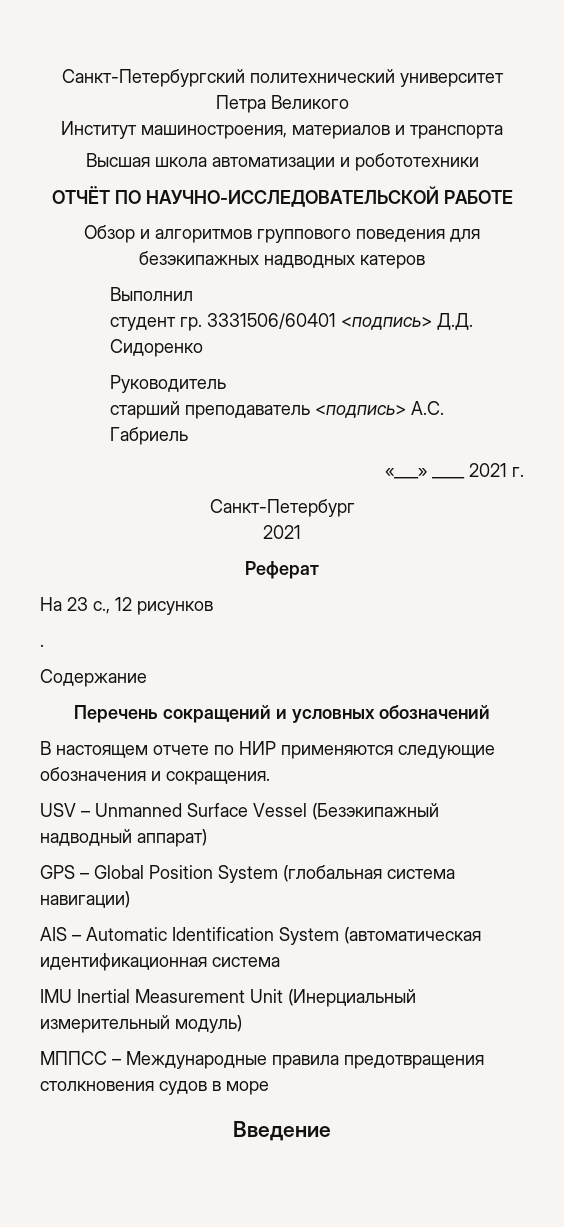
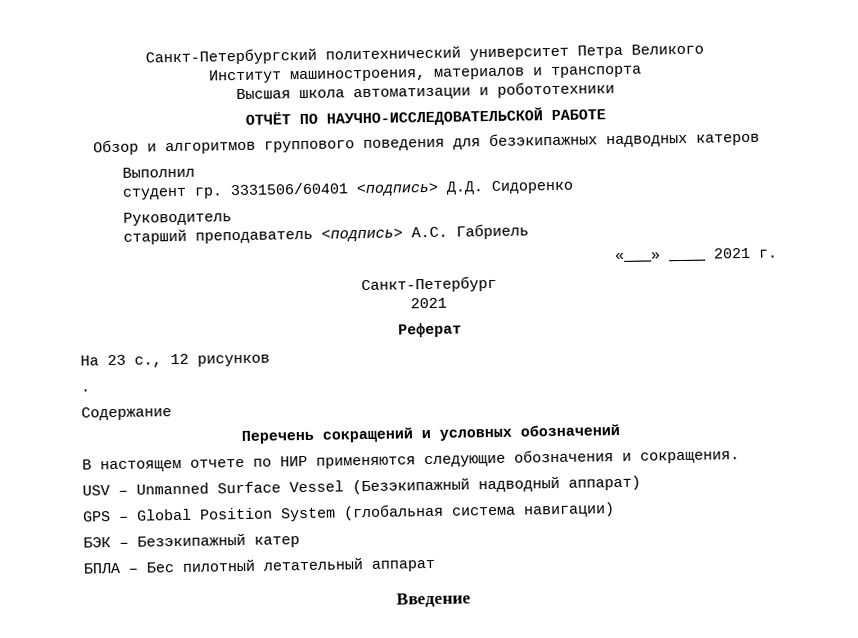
[40,927,481,945] [40,953,280,971] [40,989,416,1007] [40,1015,242,1033] [40,1051,484,1069] [40,1081,269,1095] AIS – Automatic Identification System (автоматическая идентификационная система // IMU Inertial Measurement Unit (Инерциальный измерительный модуль) // МППСС – Международные правила предотвращения столкновения судов в море -> [83,532,300,548] [83,557,436,574] БЭК – Безэкипажный катер // БПЛА – Бес пилотный летательный аппарат

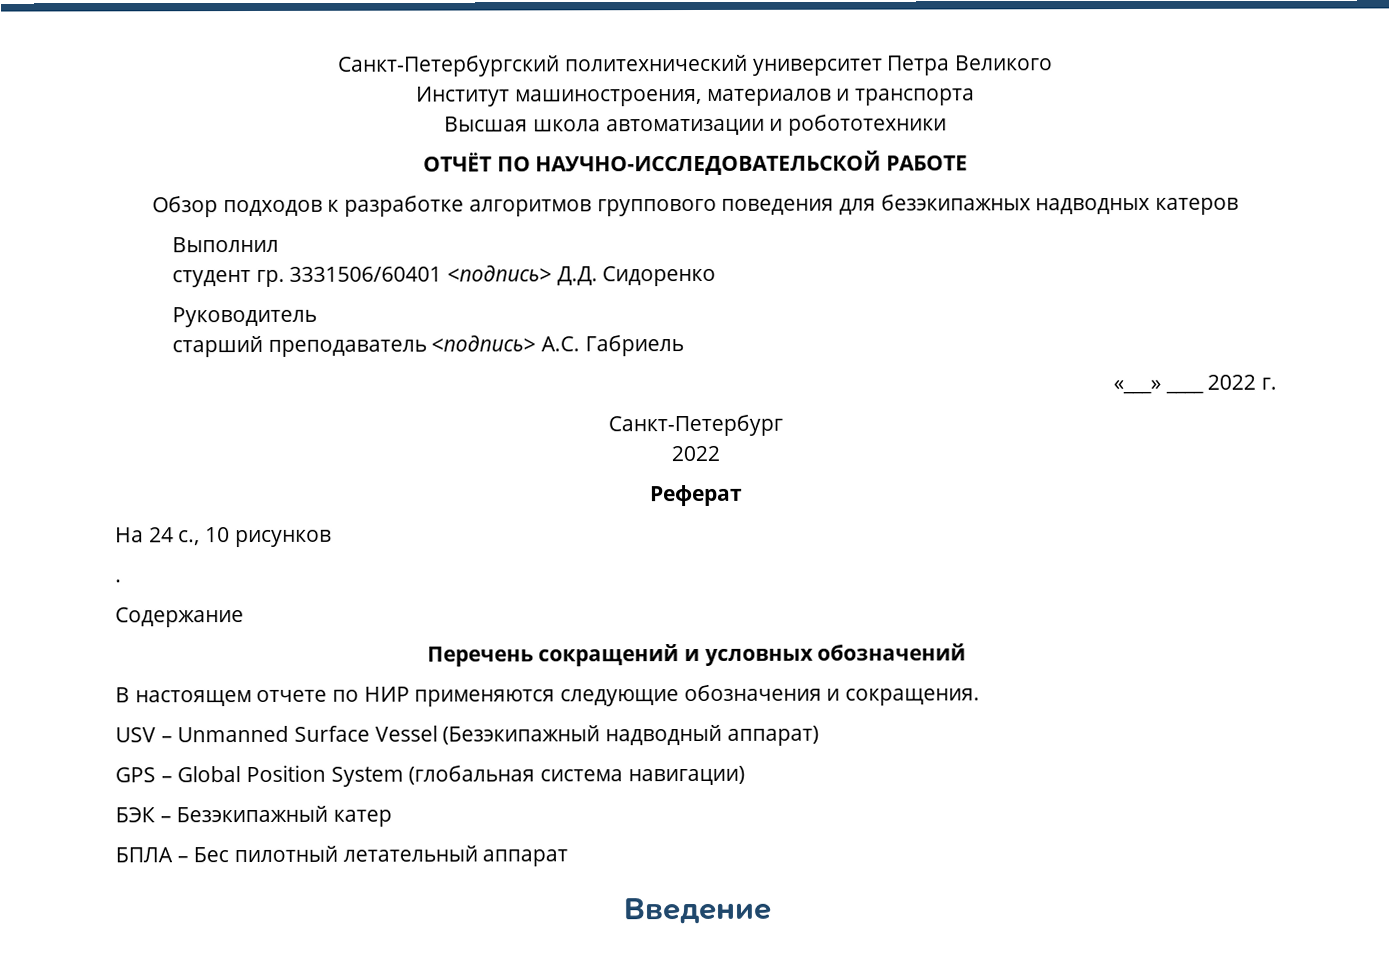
[147,143,157,152] и -> [222,195,465,217] подходов к разработке
[713,247,751,259] 2021 -> [1207,374,1257,390] 2022
[410,297,447,309] 2021 -> [671,445,720,462] 2022
[107,353,189,368] 23 с., 12 -> [148,527,231,546] 24 с., 10

